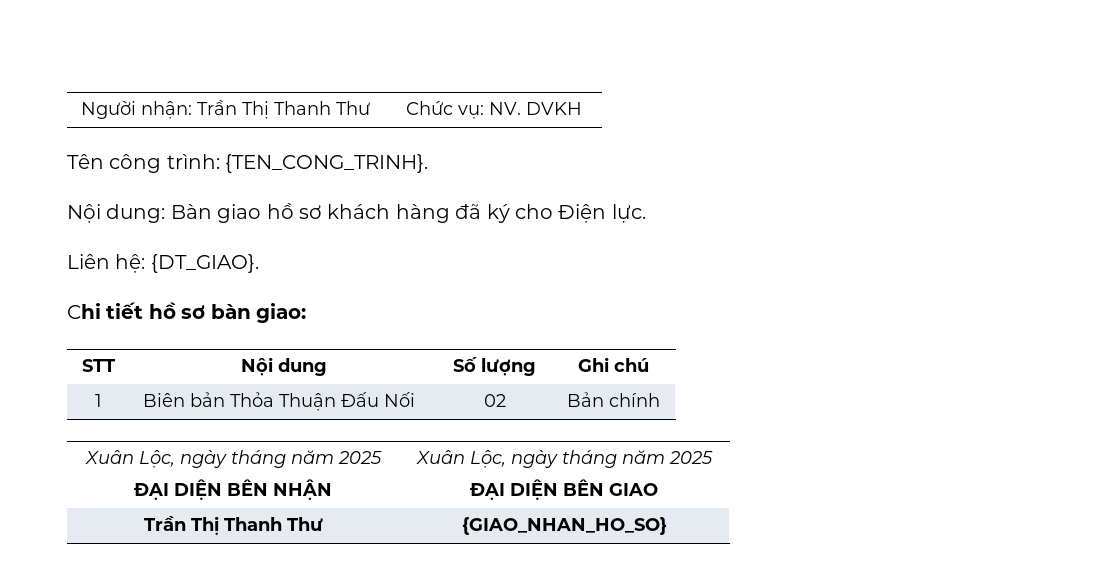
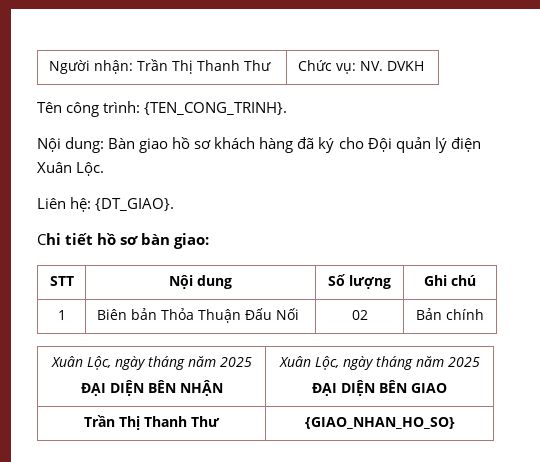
[558,204,646,223] Điện lực. -> [367,137,481,153] [37,162,105,176] Đội quản lý điện Xuân Lộc.

